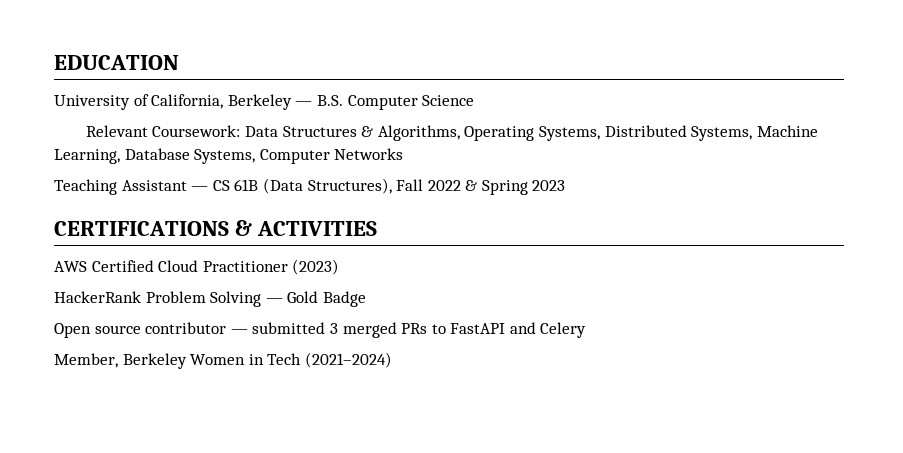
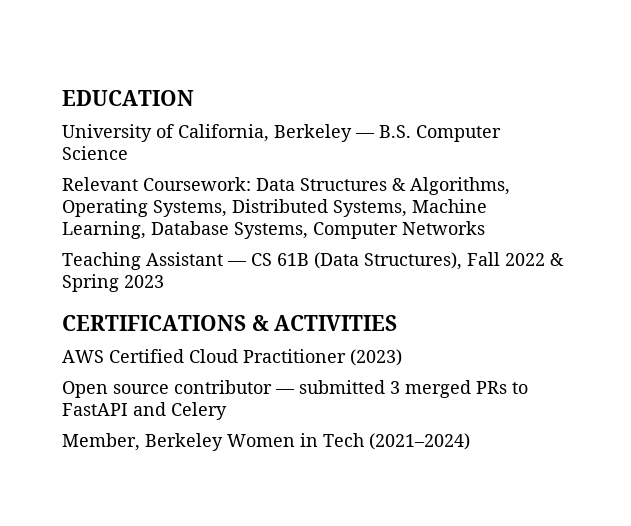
[54,291,366,307] // HackerRank Problem Solving — Gold Badge -> (402, 357) none

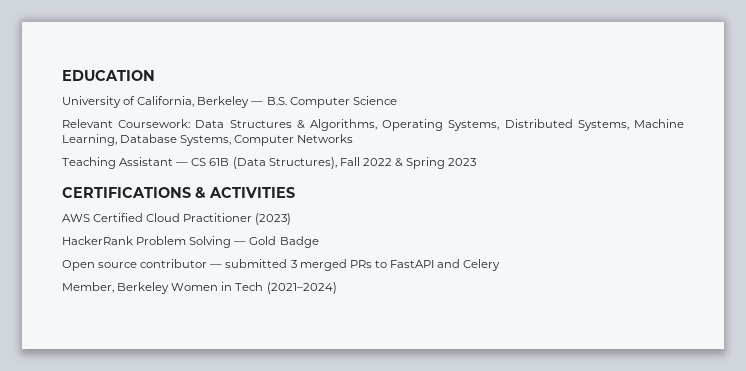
(402, 357) none -> [62,236,319,248] // HackerRank Problem Solving — Gold Badge

